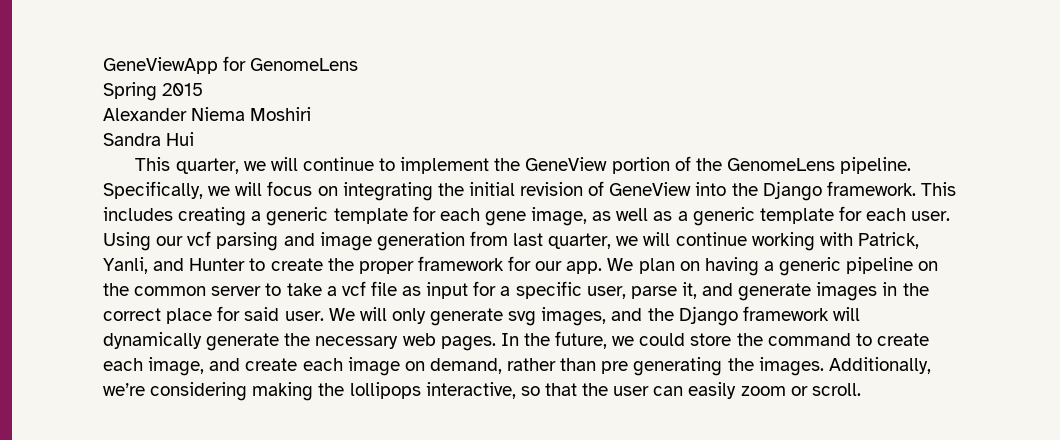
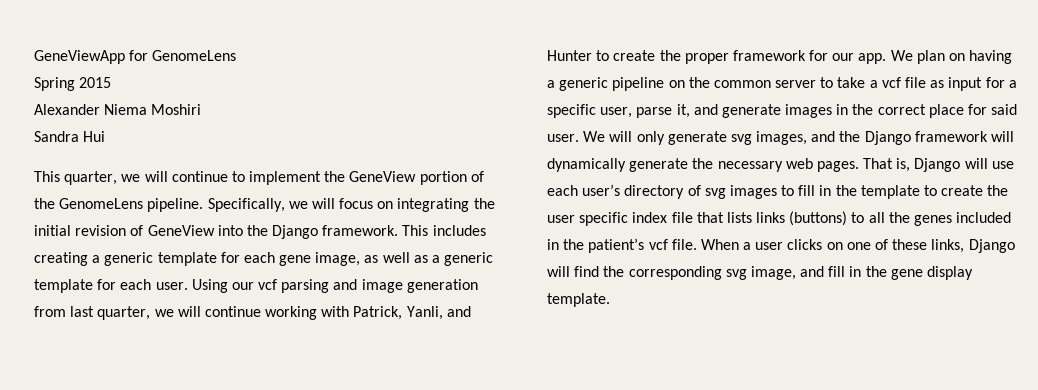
[500,331,929,349] [103,357,931,376] [103,382,861,401] In the future, we could store the command to create each image, and create each image on demand, rather than pre generating the images. Additionally, we’re considering making the lollipops interactive, so that the user can easily zoom or scroll. -> [863,158,1014,172] [547,184,1009,199] [547,211,1012,226] [547,238,1015,253] [547,266,974,280] [547,293,610,307] That is, Django will use each user’s directory of svg images to fill in the template to create the user specific index file that lists links (buttons) to all the genes included in the patient’s vcf file. When a user clicks on one of these links, Django will find the corresponding svg image, and fill in the gene display template.

